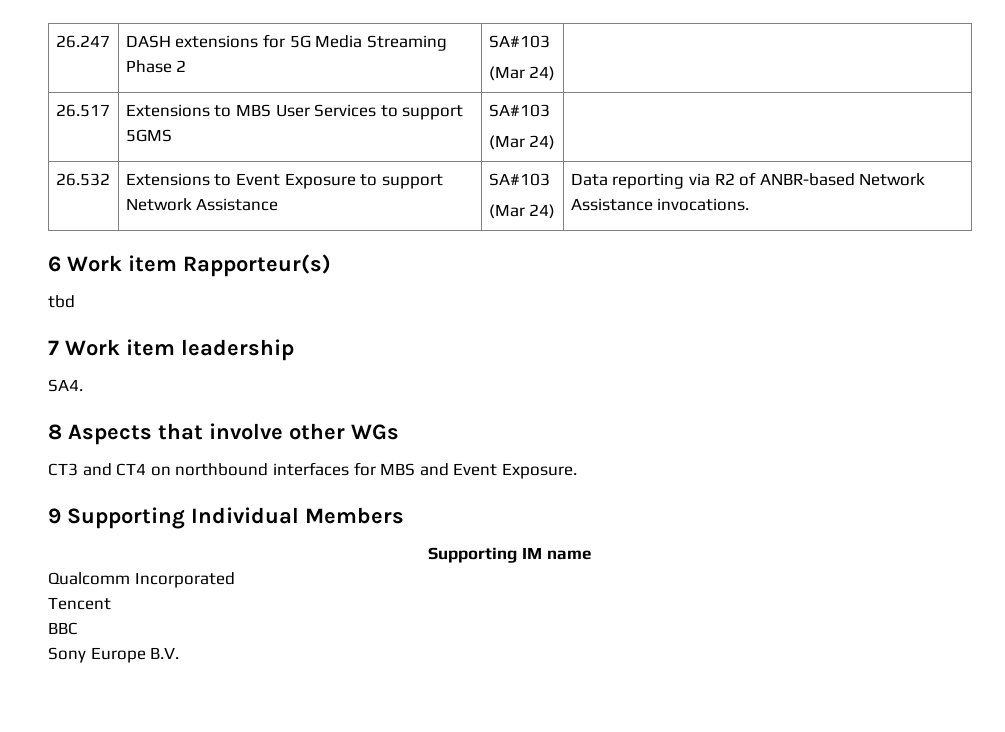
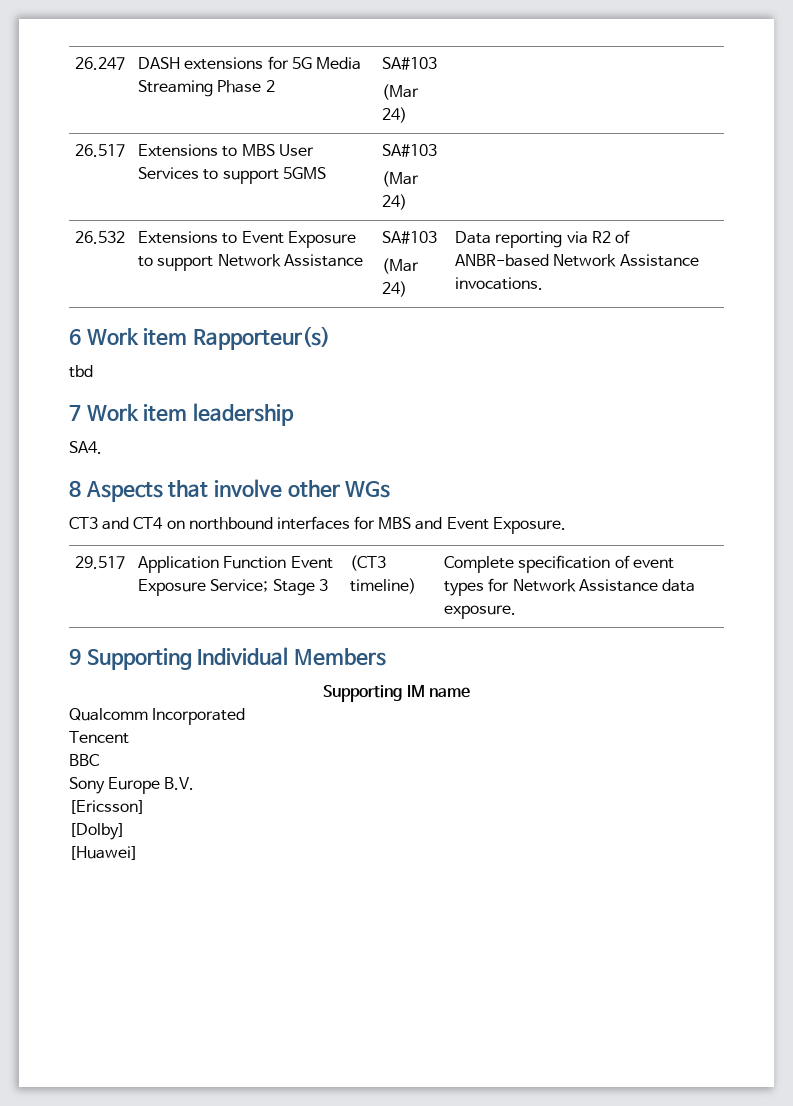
(577, 471) none -> [75,556,126,569] [138,556,333,573] [138,579,328,596] [350,555,387,571] [350,578,417,594] [444,555,674,573] [444,578,696,596] [444,605,517,619] // 29.517 | Application Function Event Exposure Service; Stage 3 | (CT3 timeline) | Complete specification of event types for Network Assistance data exposure.
(180, 653) none -> [69,800,145,814] [69,823,125,840] [69,846,138,860] // [Ericsson] // [Dolby] // [Huawei]

